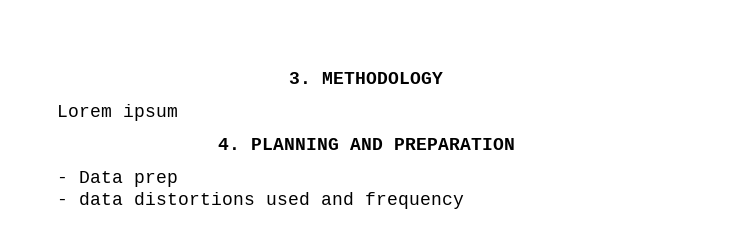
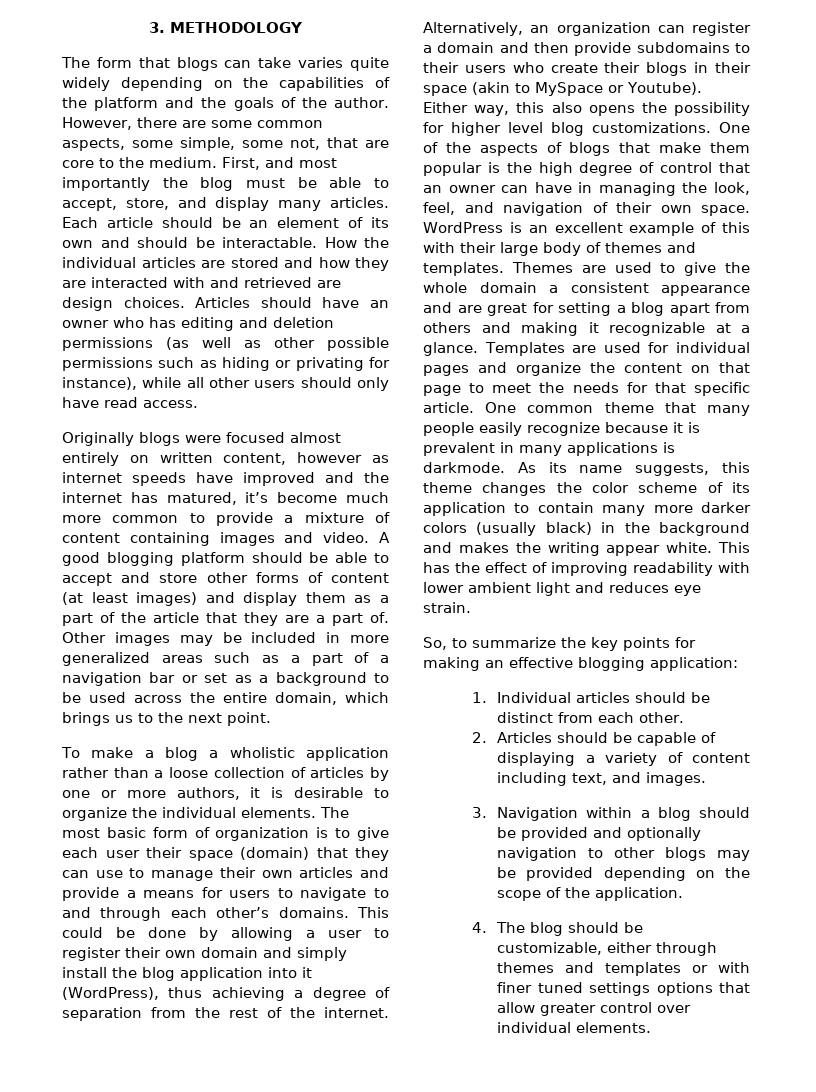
[57,104,178,121] [217,138,515,150] [57,171,178,187] [57,192,464,209] Lorem ipsum // 4. PLANNING AND PREPARATION // - Data prep // - data distortions used and frequency -> [61,57,389,71] [62,77,391,91] [62,97,390,111] [62,117,323,130] [62,137,389,151] [62,157,337,170] [62,177,389,191] [62,197,390,211] [62,217,389,228] [62,237,389,248] [62,257,389,271] [62,277,341,288] [62,297,389,311] [62,317,334,331] [62,337,389,351] [62,357,390,371] [62,377,389,391] [62,397,198,408] [62,432,341,446] [62,452,390,466] [62,472,389,486] [62,492,390,505] [62,512,390,526] [62,532,391,546] [62,552,389,566] [62,572,389,586] [62,592,389,606] [62,612,390,626] [62,632,389,646] [62,652,390,666] [62,672,389,686] [62,692,389,705] [62,712,271,726] [61,747,389,761] [62,767,390,781] [62,787,389,800] [62,807,349,821] [62,827,389,841] [62,847,389,861] [62,867,390,881] [62,887,389,901] [62,907,389,921] [62,927,389,941] [62,947,347,961] [62,967,312,981] [62,987,390,1001] [62,1007,389,1021] [423,22,751,36] [423,42,750,56] [423,62,751,76] [423,82,702,96] [423,102,750,116] [423,122,750,136] [423,142,750,156] [423,162,750,176] [423,182,750,196] [423,202,750,216] [423,222,750,236] [423,242,696,256] [423,262,750,276] [423,282,750,296] [423,302,750,316] [423,322,750,336] [423,342,750,356] [423,362,750,376] [423,382,750,396] [423,402,750,416] [423,422,700,436] [423,442,675,456] [423,462,750,476] [423,482,750,496] [423,502,751,516] [423,522,750,536] [423,542,750,556] [423,562,750,576] [423,582,701,596] [423,602,471,613] [423,637,696,651] [423,657,738,671] [472,692,711,703] [497,712,685,723] [472,732,717,746] [497,752,750,766] [497,772,707,786] [472,807,750,821] [497,827,702,841] [497,847,750,861] [497,867,750,881] [497,887,684,901] [472,922,644,936] [497,942,718,956] [497,962,750,976] [497,982,750,996] [497,1002,692,1016] [497,1022,652,1033] The form that blogs can take varies quite widely depending on the capabilities of the platform and the goals of the author. However, there are some common aspects, some simple, some not, that are core to the medium. First, and most importantly the blog must be able to accept, store, and display many articles. Each article should be an element of its own and should be interactable. How the individual articles are stored and how they are interacted with and retrieved are design choices. Articles should have an owner who has editing and deletion permissions (as well as other possible permissions such as hiding or privating for instance), while all other users should only have read access. // Originally blogs were focused almost entirely on written content, however as internet speeds have improved and the internet has matured, it’s become much more common to provide a mixture of content containing images and video. A good blogging platform should be able to accept and store other forms of content (at least images) and display them as a part of the article that they are a part of. Other images may be included in more generalized areas such as a part of a navigation bar or set as a background to be used across the entire domain, which brings us to the next point. // To make a blog a wholistic application rather than a loose collection of articles by one or more authors, it is desirable to organize the individual elements. The most basic form of organization is to give each user their space (domain) that they can use to manage their own articles and provide a means for users to navigate to and through each other’s domains. This could be done by allowing a user to register their own domain and simply install the blog application into it (WordPress), thus achieving a degree of separation from the rest of the internet. Alternatively, an organization can register a domain and then provide subdomains to their users who create their blogs in their space (akin to MySpace or Youtube). Either way, this also opens the possibility for higher level blog customizations. One of the aspects of blogs that make them popular is the high degree of control that an owner can have in managing the look, feel, and navigation of their own space. WordPress is an excellent example of this with their large body of themes and templates. Themes are used to give the whole domain a consistent appearance and are great for setting a blog apart from others and making it recognizable at a glance. Templates are used for individual pages and organize the content on that page to meet the needs for that specific article. One common theme that many people easily recognize because it is prevalent in many applications is darkmode. As its name suggests, this theme changes the color scheme of its application to contain many more darker colors (usually black) in the background and makes the writing appear white. This has the effect of improving readability with lower ambient light and reduces eye strain. // So, to summarize the key points for making an effective blogging application: // 1. Individual articles should be distinct from each other. // 2. Articles should be capable of displaying a variety of content including text, and images. // 3. Navigation within a blog should be provided and optionally navigation to other blogs may be provided depending on the scope of the application. // 4. The blog should be customizable, either through themes and templates or with finer tuned settings options that allow greater control over individual elements.

